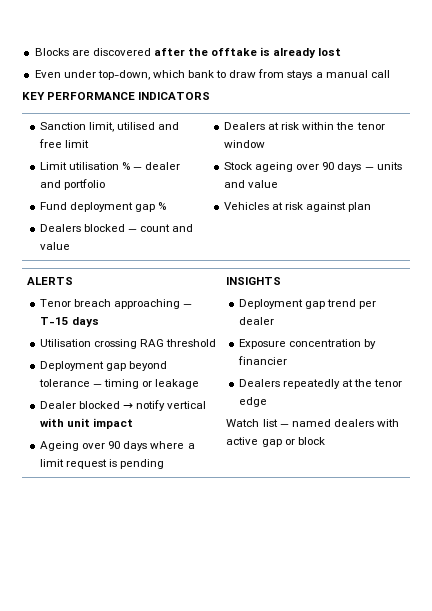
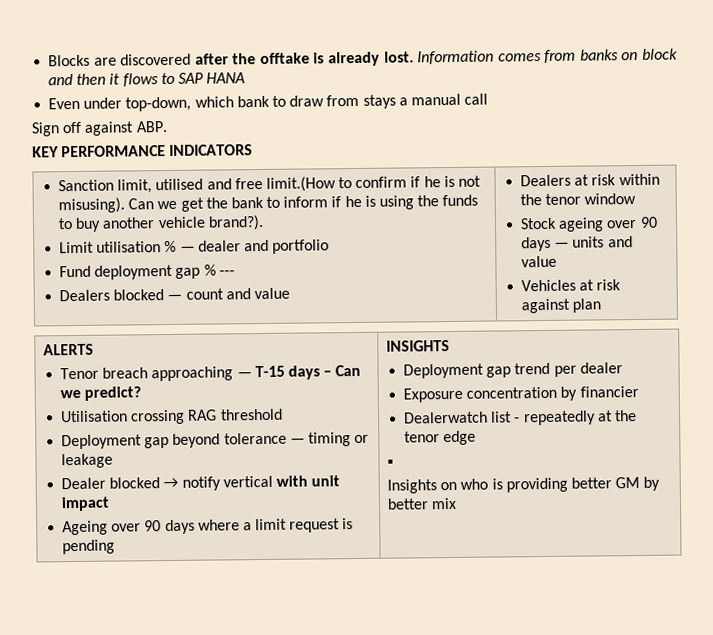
[318,48,342,56] lost -> [383,48,678,65] [48,72,246,87] lost. Information comes from banks on block and then it flows to SAP HANA
(390, 74) none -> [31,121,168,137] // Sign off against ABP.
[65,140,90,148] limit -> [265,175,482,192] [57,194,479,214] [57,214,264,232] limit.(How to confirm if he is not misusing). Can we get the bank to inform if he is using the funds to buy another vehicle brand?).
(167, 206) none -> [218,270,235,276] ---
(100, 322) none -> [323,364,362,377] [59,386,142,401] – Can we predict?
[239,379,281,387] Dealers -> [403,411,521,424] Dealerwatch list -
[226,419,399,427] [226,437,325,447] Watch list — named dealers with active gap or block -> [386,459,394,467] [386,476,661,494] [386,497,458,510] ▪ // Insights on who is providing better GM by better mix

